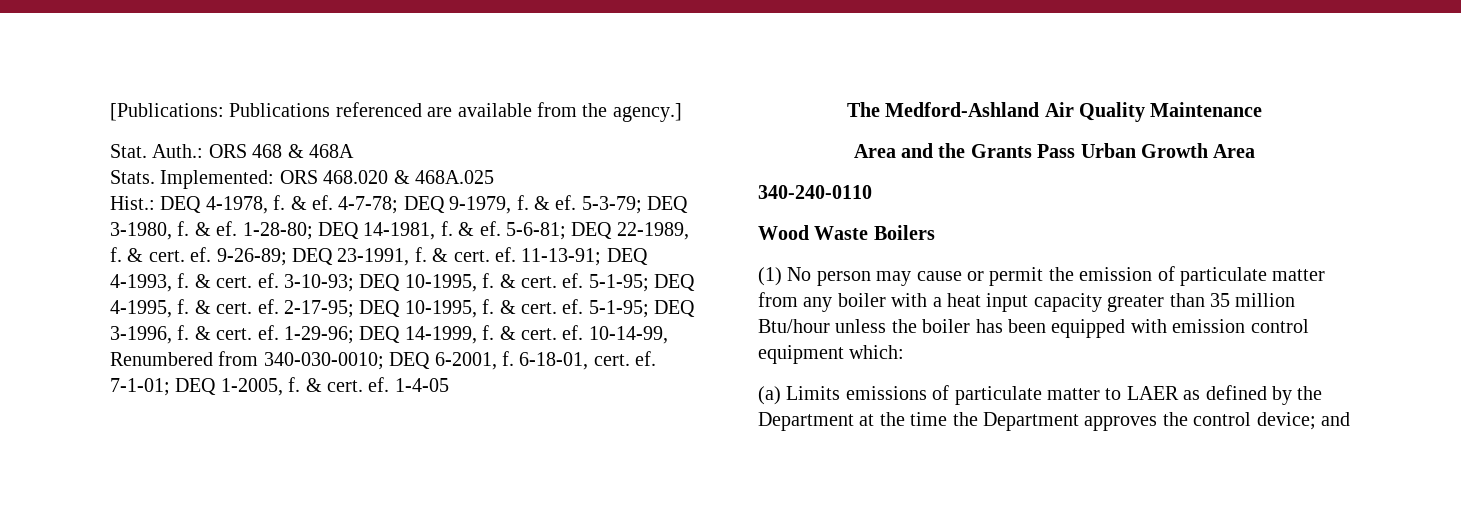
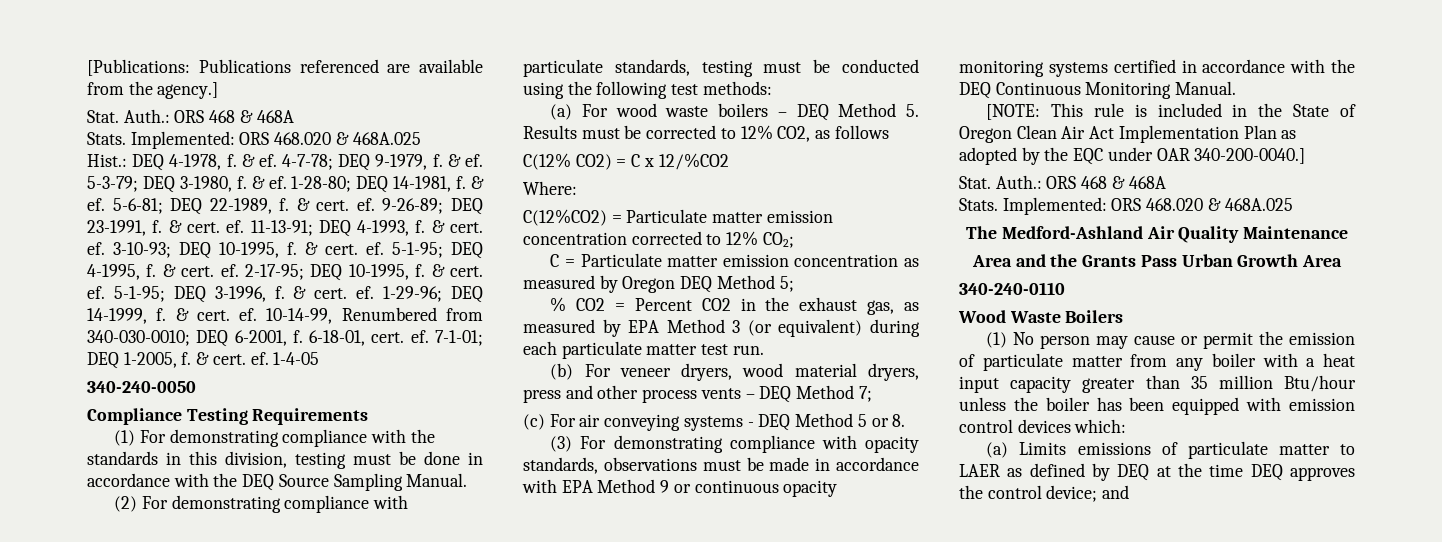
(449, 385) none -> [87,381,196,393] [87,408,369,425] [114,429,435,447] [87,451,483,469] [87,473,468,491] [114,495,409,513] [523,59,919,77] [523,81,772,99] [550,103,919,121] [523,125,889,142] [523,153,729,170] [523,181,577,195] [523,209,833,226] [523,231,794,248] [550,253,919,267] [523,275,794,293] [550,297,919,315] [523,319,920,337] [523,341,764,359] [550,363,919,381] [523,385,872,403] [523,413,906,431] [550,435,919,453] [523,457,919,474] [522,479,838,497] [959,59,1355,77] [959,81,1237,99] [986,103,1356,120] [959,125,1297,143] [959,147,1306,165] [959,175,1166,189] [959,197,1293,215] // 340-240-0050 // Compliance Testing Requirements // (1) For demonstrating compliance with the standards in this division, testing must be done in accordance with the DEQ Source Sampling Manual. // (2) For demonstrating compliance with particulate standards, testing must be conducted using the following test methods: // (a) For wood waste boilers – DEQ Method 5. Results must be corrected to 12% CO2, as follows // C(12% CO2) = C x 12/%CO2 // Where: // C(12%CO2) = Particulate matter emission concentration corrected to 12% CO2; // C = Particulate matter emission concentration as measured by Oregon DEQ Method 5; // % CO2 = Percent CO2 in the exhaust gas, as measured by EPA Method 3 (or equivalent) during each particulate matter test run. // (b) For veneer dryers, wood material dryers, press and other process vents – DEQ Method 7; // (c) For air conveying systems - DEQ Method 5 or 8. // (3) For demonstrating compliance with opacity standards, observations must be made in accordance with EPA Method 9 or continuous opacity monitoring systems certified in accordance with the DEQ Continuous Monitoring Manual. // [NOTE: This rule is included in the State of Oregon Clean Air Act Implementation Plan as adopted by the EQC under OAR 340-200-0040.] // Stat. Auth.: ORS 468 & 468A // Stats. Implemented: ORS 468.020 & 468A.025
[758,345,844,364] equipment -> [1017,419,1071,433] devices
[1297,386,1323,400] [758,412,854,431] the Department -> [1117,464,1150,481] DEQ
[952,412,1079,431] the Department -> [1250,464,1283,481] DEQ

